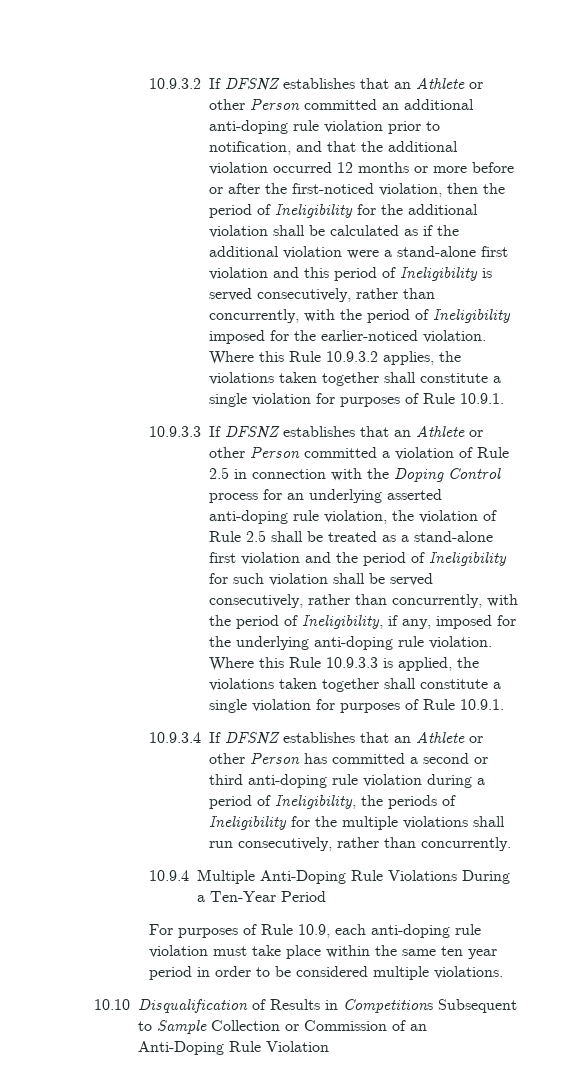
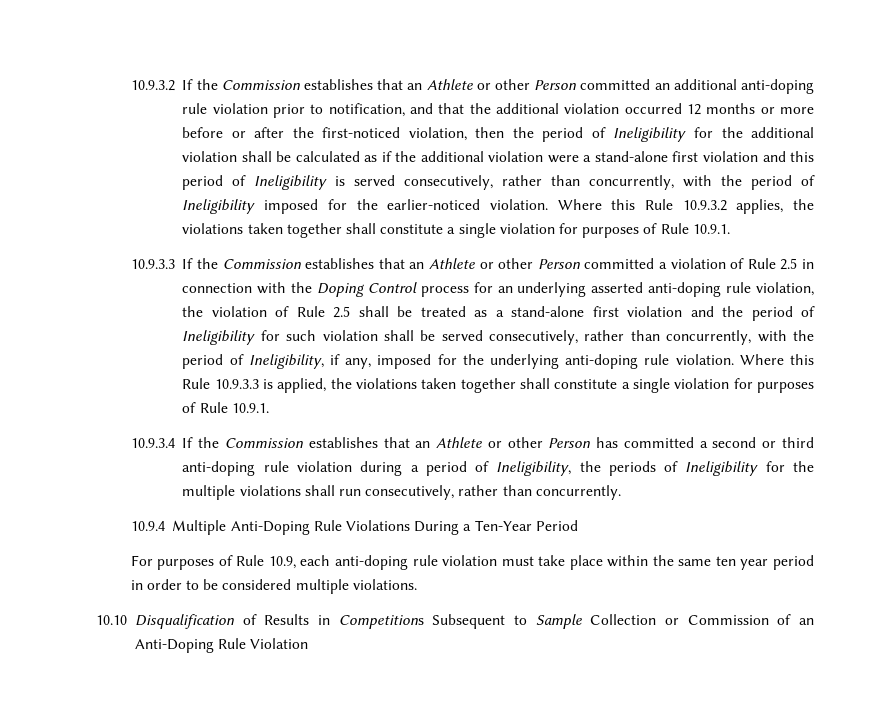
[224,78,280,91] DFSNZ -> [196,79,300,90] the Commission
[224,426,280,439] DFSNZ -> [197,258,301,269] the Commission
[224,732,280,745] DFSNZ -> [198,437,303,448] the Commission

